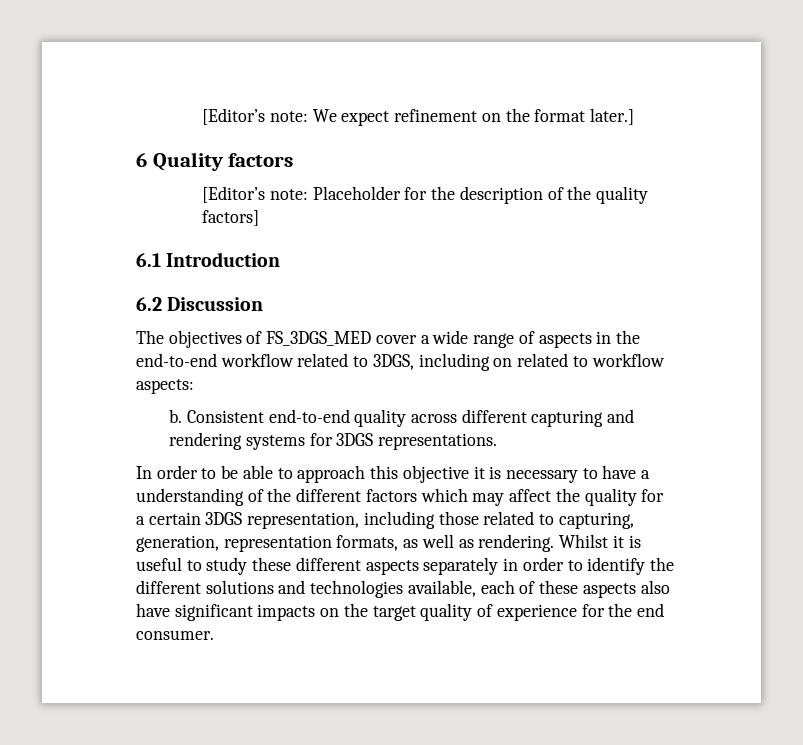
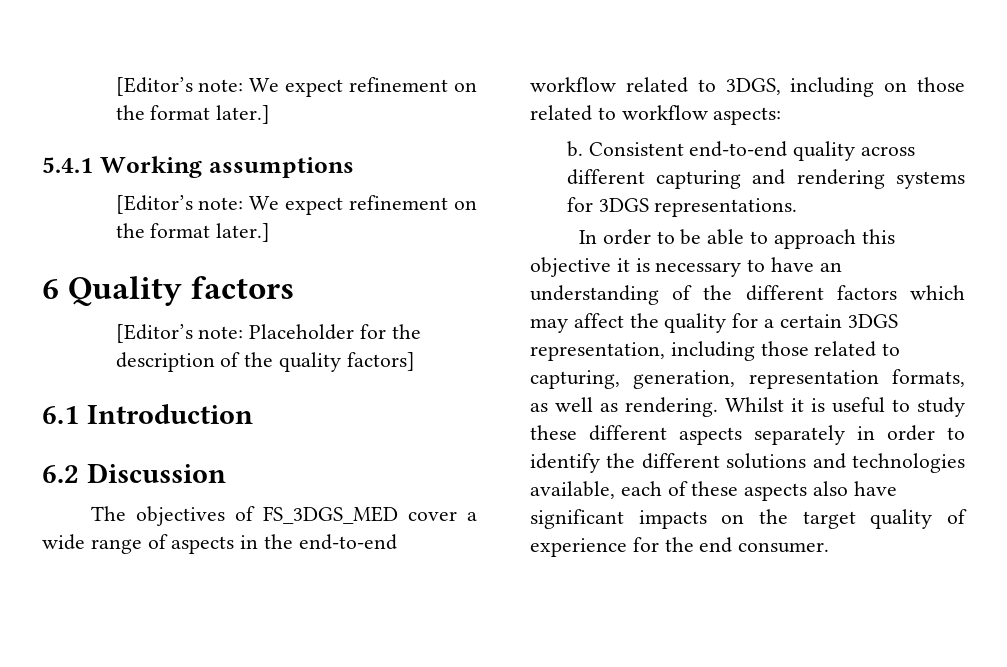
[202,108,634,126] [Editor’s note: We expect refinement on the format later.] -> [115,77,477,97] [115,105,271,124] [42,156,354,178] [115,195,477,215] [115,223,271,242] [Editor’s note: We expect refinement on the format later.] // 5.4.1 Working assumptions // [Editor’s note: We expect refinement on the format later.]
(513, 362) none -> [916,77,965,92] those
[641,470,651,479] a -> [819,262,842,272] an

